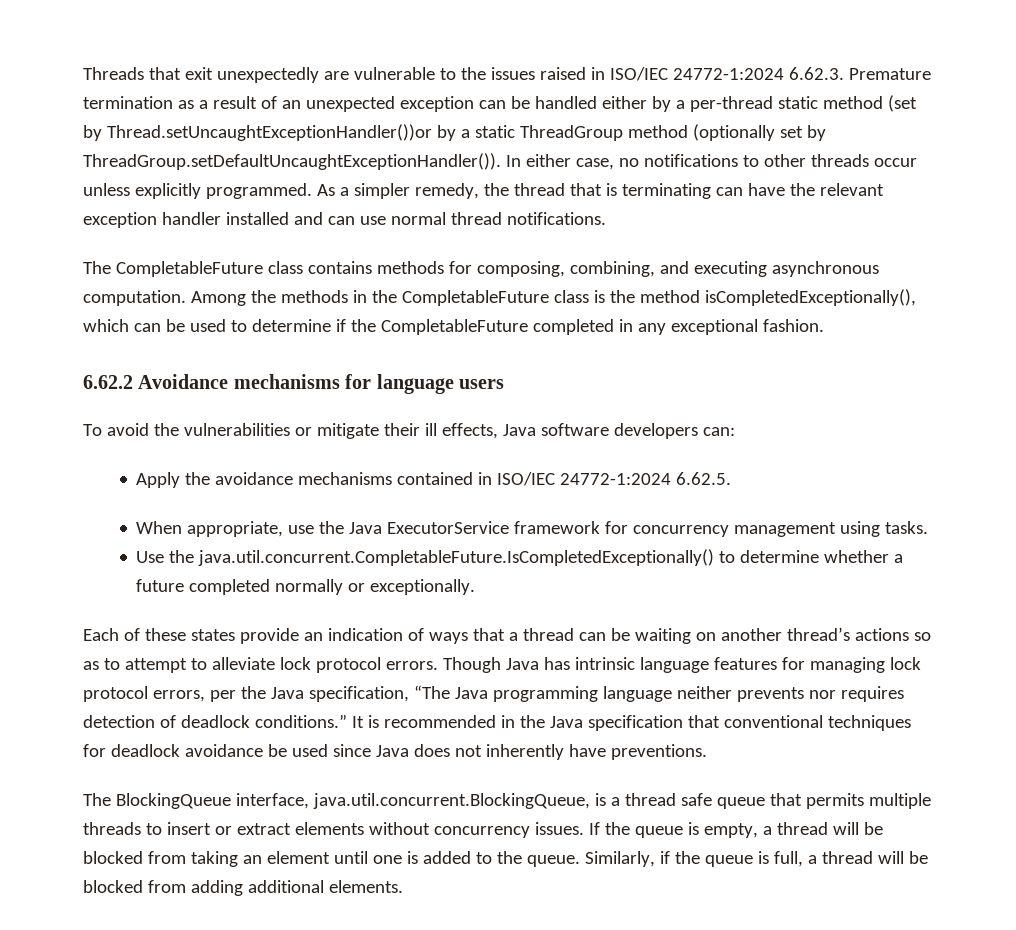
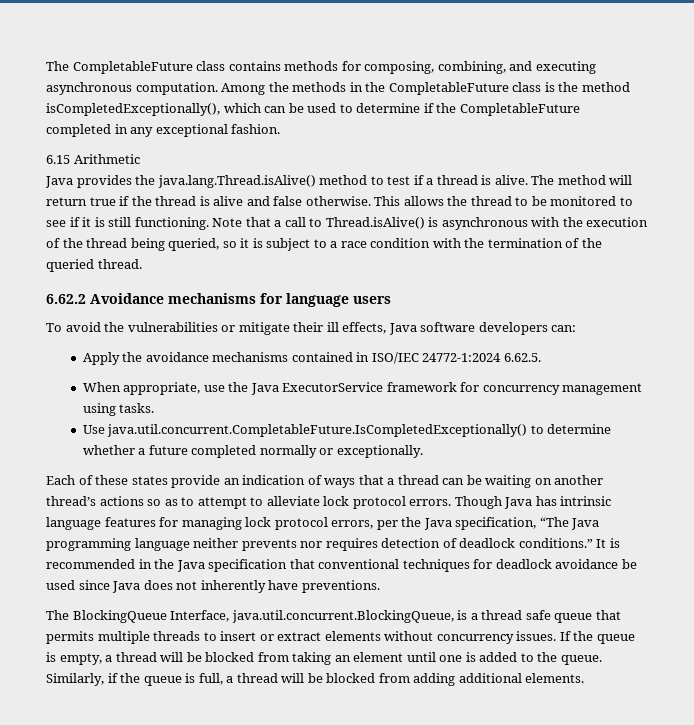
[83,67,931,83] [83,95,917,112] [83,124,826,141] [83,153,917,170] [83,183,884,199] [83,212,606,228] Threads that exit unexpectedly are vulnerable to the issues raised in ISO/IEC 24772-1:2024 6.62.3. Premature termination as a result of an unexpected exception can be handled either by a per-thread static method (set by Thread.setUncaughtExceptionHandler())or by a static ThreadGroup method (optionally set by ThreadGroup.setDefaultUncaughtExceptionHandler()). In either case, no notifications to other threads occur unless explicitly programmed. As a simpler remedy, the thread that is terminating can have the relevant exception handler installed and can use normal thread notifications. // -> (46, 66) none
(824, 325) none -> [46,154,140,164] [45,175,633,188] [46,196,633,206] [46,217,649,230] [46,238,602,251] [46,259,142,272] // 6.15 Arithmetic // Java provides the java.lang.Thread.isAlive() method to test if a thread is alive. The method will return true if the thread is alive and false otherwise. This allows the thread to be monitored to see if it is still functioning. Note that a call to Thread.isAlive() is asynchronous with the execution of the thread being queried, so it is subject to a race condition with the termination of the queried thread.
[169,550,195,563] the -> (105, 429) none
[235,793,309,809] interface, -> [170,610,230,622] Interface,

